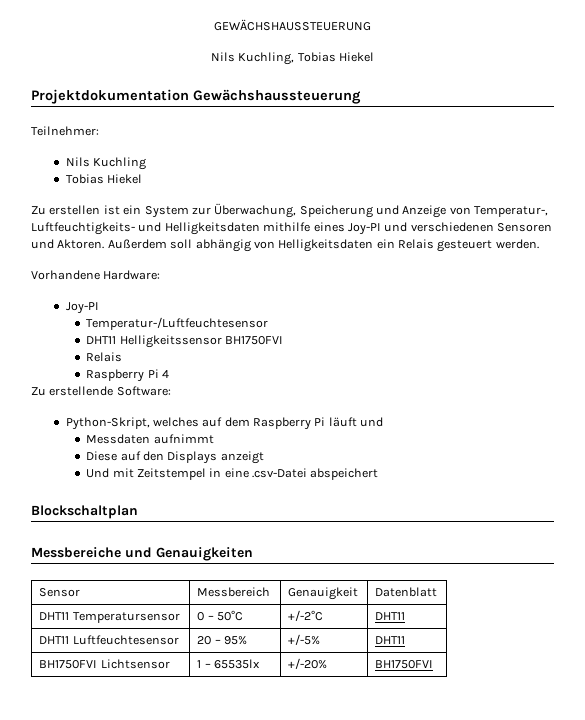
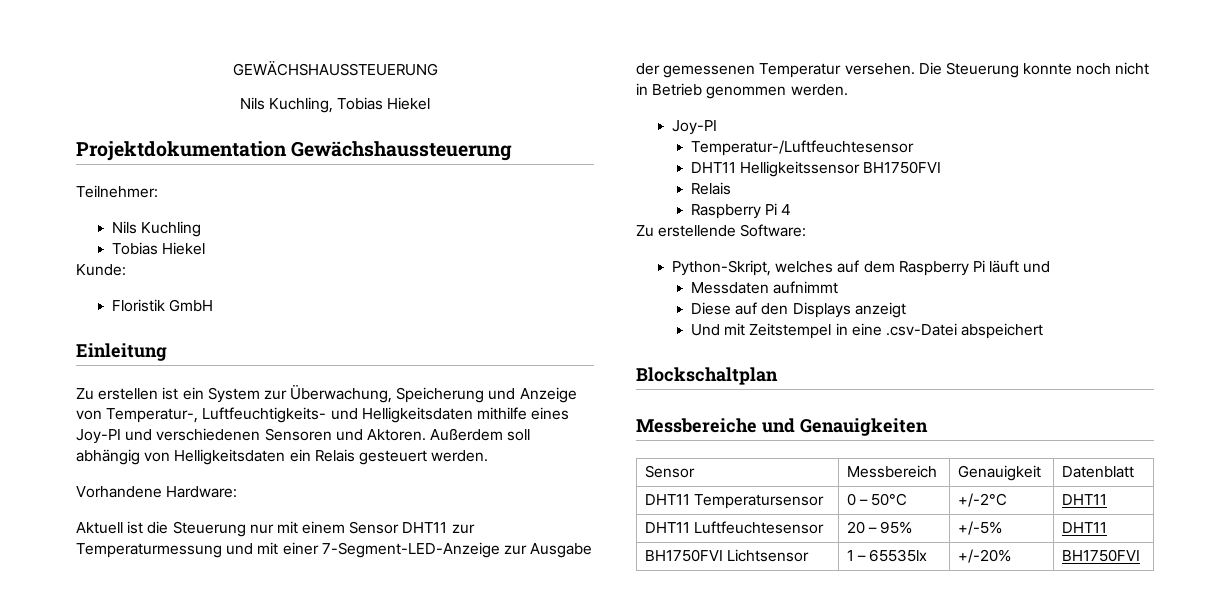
(142, 179) none -> [76,264,126,276] [112,299,214,312] [76,343,167,361] // Kunde: // Floristik GmbH // Einleitung
(161, 275) none -> [76,521,475,537] [76,542,593,558] [636,62,1150,78] [636,83,848,99] // Aktuell ist die Steuerung nur mit einem Sensor DHT11 zur Temperaturmessung und mit einer 7-Segment-LED-Anzeige zur Ausgabe der gemessenen Temperatur versehen. Die Steuerung konnte noch nicht in Betrieb genommen werden.

